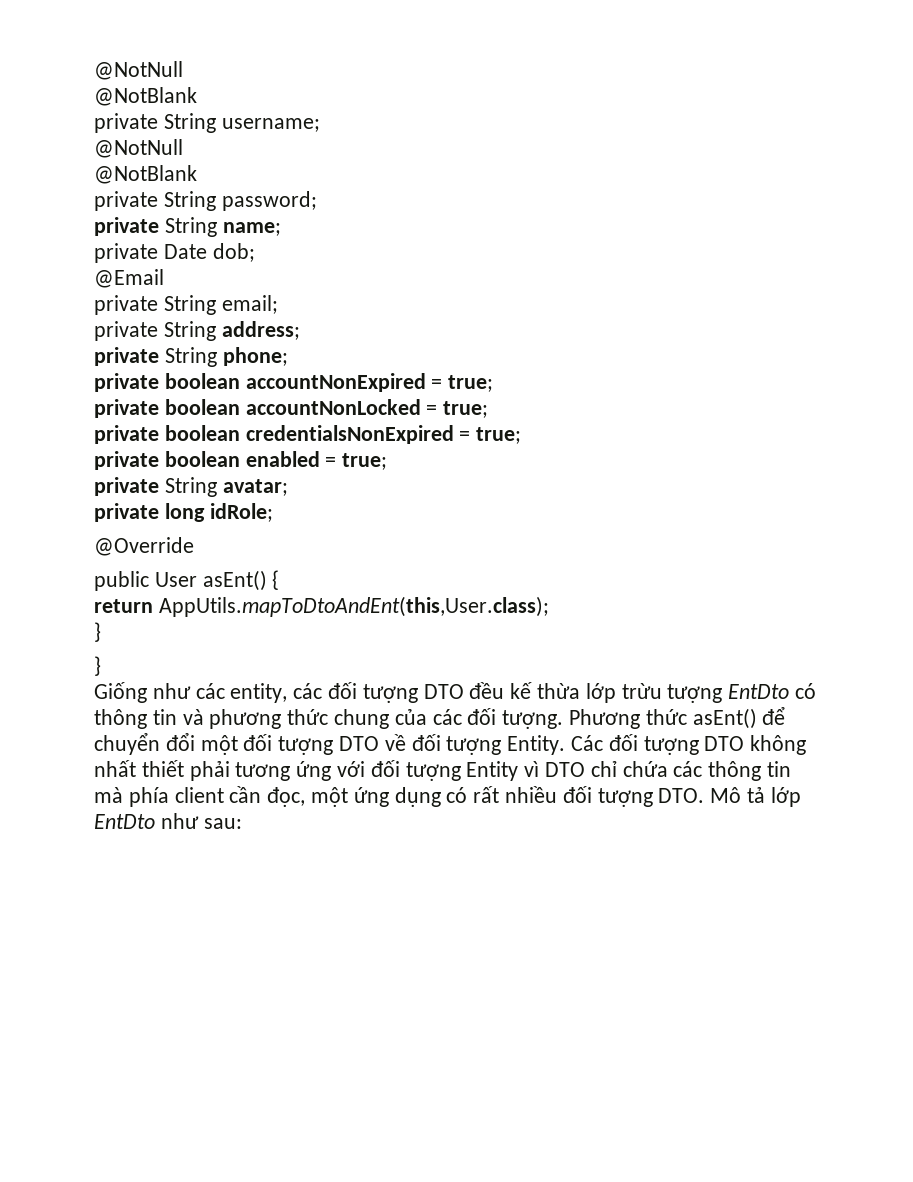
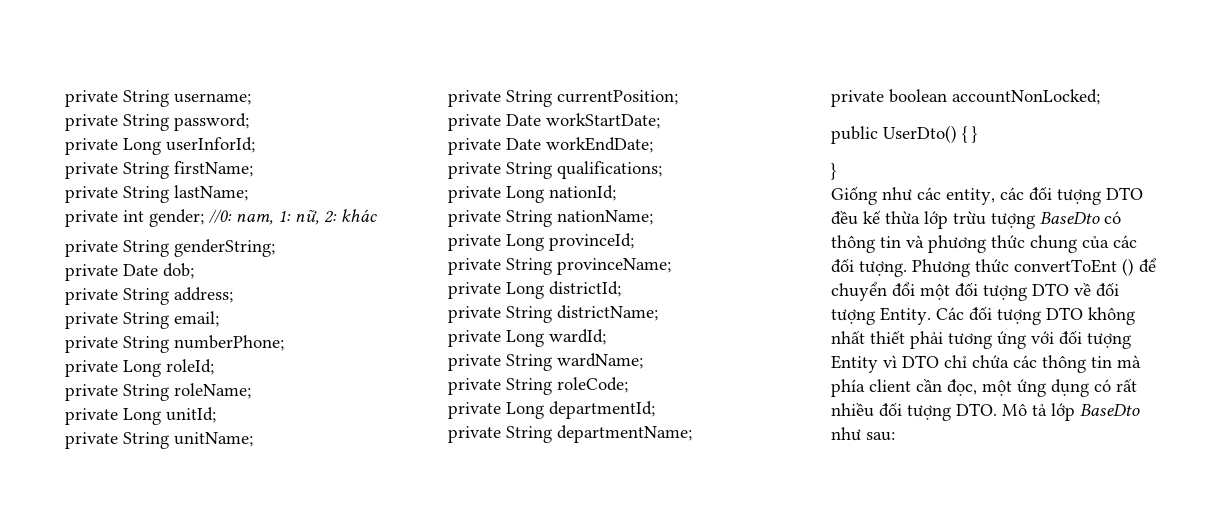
[94,61,183,80] [94,87,197,106] @NotNull // @NotBlank // -> (65, 98) none
[94,139,183,158] [94,165,197,184] // @NotNull // @NotBlank -> (251, 99) none
[94,217,281,237] // private String name; -> [65,137,255,155] [65,161,253,179] [65,185,248,203] [65,209,377,227] [65,239,275,257] // private Long userInforId; // private String firstName; // private String lastName; // private int gender; //0: nam, 1: nữ, 2: khác // private String genderString;
[94,269,164,288] @Email -> [65,287,233,305] private String address;
[221,321,300,340] [94,347,288,367] [94,373,494,392] [94,399,489,418] [94,425,522,444] [94,451,388,470] [94,477,288,497] [94,503,273,522] [94,537,194,556] address; // private String phone; // private boolean accountNonExpired = true; // private boolean accountNonLocked = true; // private boolean credentialsNonExpired = true; // private boolean enabled = true; // private String avatar; // private long idRole; // @Override -> [174,335,284,351] [65,359,214,377] [65,383,251,401] [65,407,216,425] [65,432,253,449] [448,90,678,107] [448,113,660,131] [448,137,653,155] [448,161,662,179] [448,185,616,203] [448,210,653,227] [448,233,634,251] [448,258,671,275] [448,281,621,299] [448,305,658,323] [448,329,606,347] [448,353,643,371] [448,377,628,395] [448,401,655,419] [448,425,692,443] [831,89,1100,107] numberPhone; // private Long roleId; // private String roleName; // private Long unitId; // private String unitName; // private String currentPosition; // private Date workStartDate; // private Date workEndDate; // private String qualifications; // private Long nationId; // private String nationName; // private Long provinceId; // private String provinceName; // private Long districtId; // private String districtName; // private Long wardId; // private String wardName; // private String roleCode; // private Long departmentId; // private String departmentName; // private boolean accountNonLocked;
[154,570,267,591] User asEnt() -> [883,125,957,143] UserDto()
[94,596,549,617] // return AppUtils.mapToDtoAndEnt(this,User.class); // -> (967, 134) none
[728,684,790,699] EntDto -> [1040,212,1100,224] BaseDto
[692,708,757,729] asEnt() -> [1014,258,1134,276] convertToEnt ()
[94,814,155,829] EntDto -> [1080,404,1140,416] BaseDto

